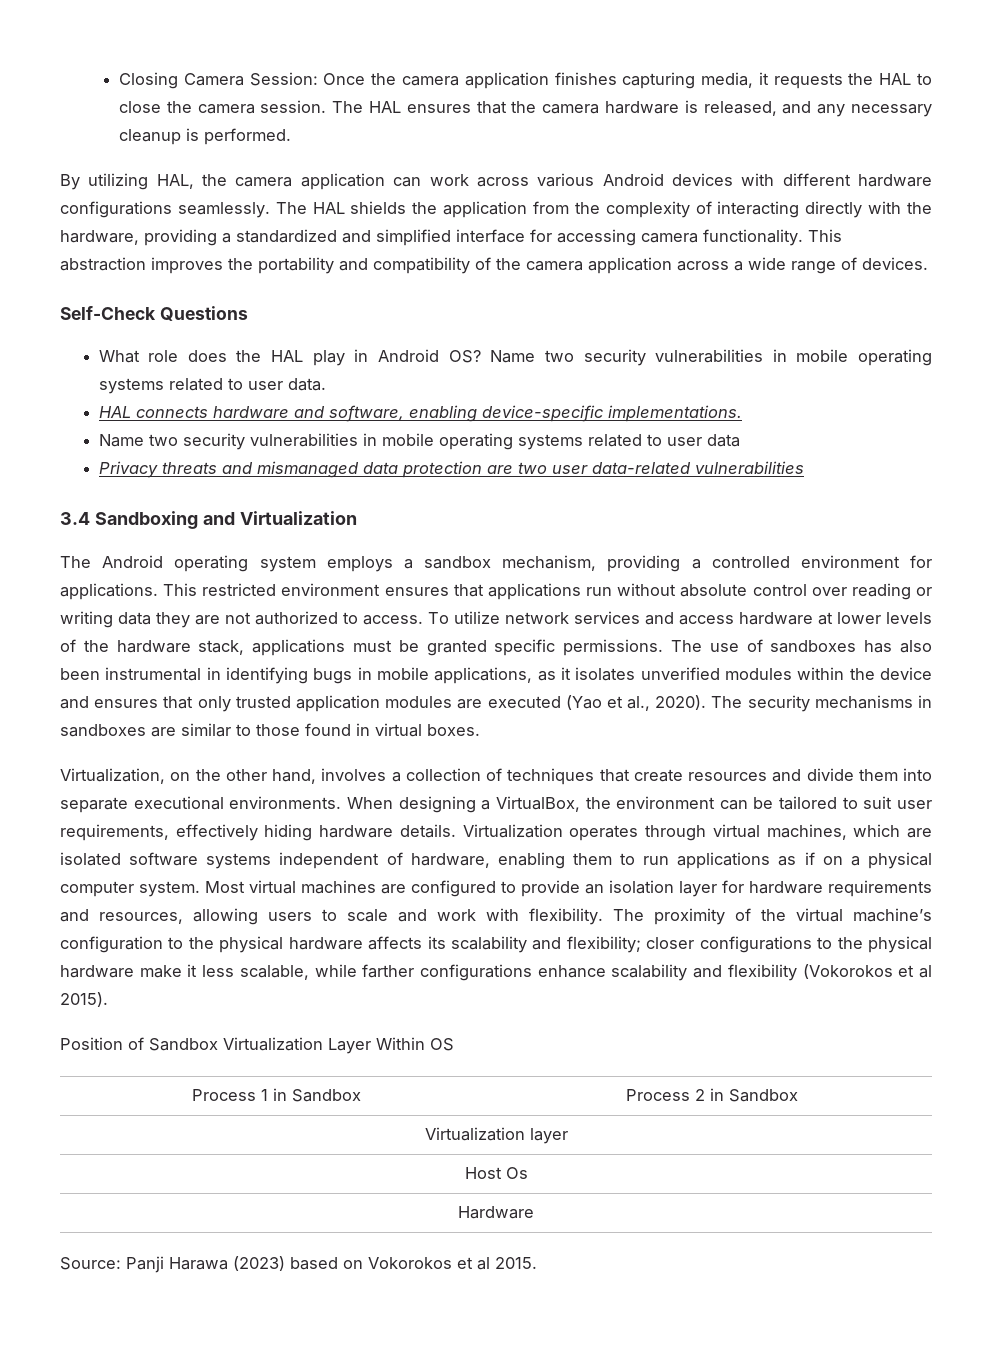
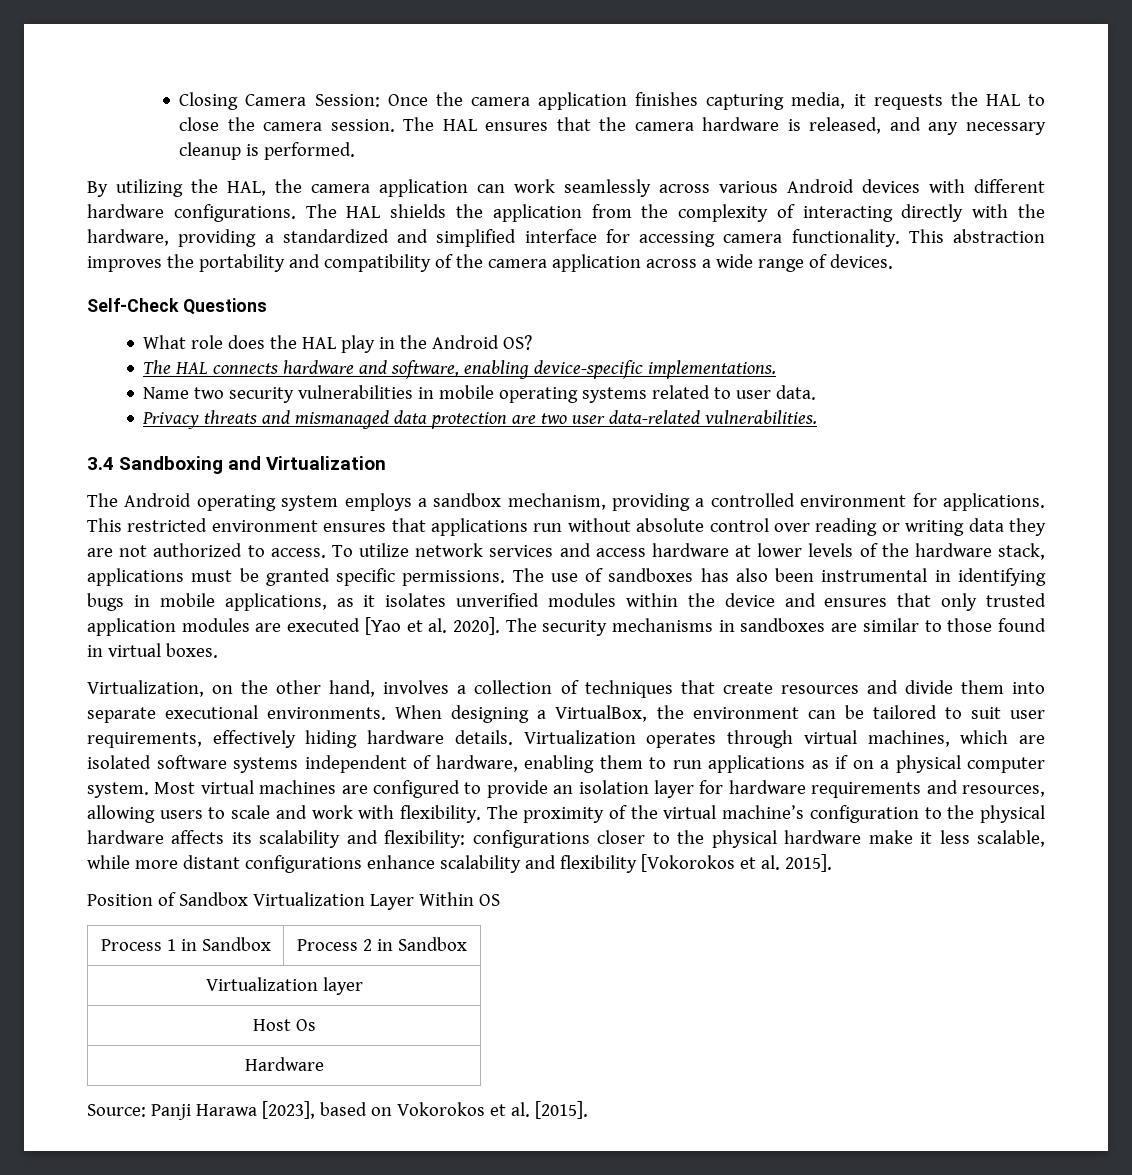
(149, 181) none -> [191,179,218,193] the
(469, 180) none -> [564,179,651,197] seamlessly
[60,201,270,218] configurations seamlessly. -> [173,204,296,222] configurations.
(369, 355) none -> [400,335,428,349] the
[490,349,932,366] [98,378,326,394] Name two security vulnerabilities in mobile operating systems related to user data. // -> [143,360,172,374] // The
[706,434,740,447] data -> [776,385,817,400] data.
[694,461,804,474] vulnerabilities -> [705,410,818,424] vulnerabilities.
[565,695,707,711] (Yao et al., 2020). -> [364,617,500,635] [Yao et al. 2020].
[566,936,812,953] flexibility; closer configurations -> [384,830,646,848] flexibility: configurations closer
[362,964,415,978] farther -> [134,855,240,869] more distant
[802,964,932,979] [60,992,108,1007] (Vokorokos et al 2015). -> [640,854,832,872] [Vokorokos et al. 2015].
[233,1256,285,1271] (2023) -> [261,1101,315,1119] [2023],
[477,1257,537,1270] al 2015. -> [510,1101,588,1119] al. [2015].

